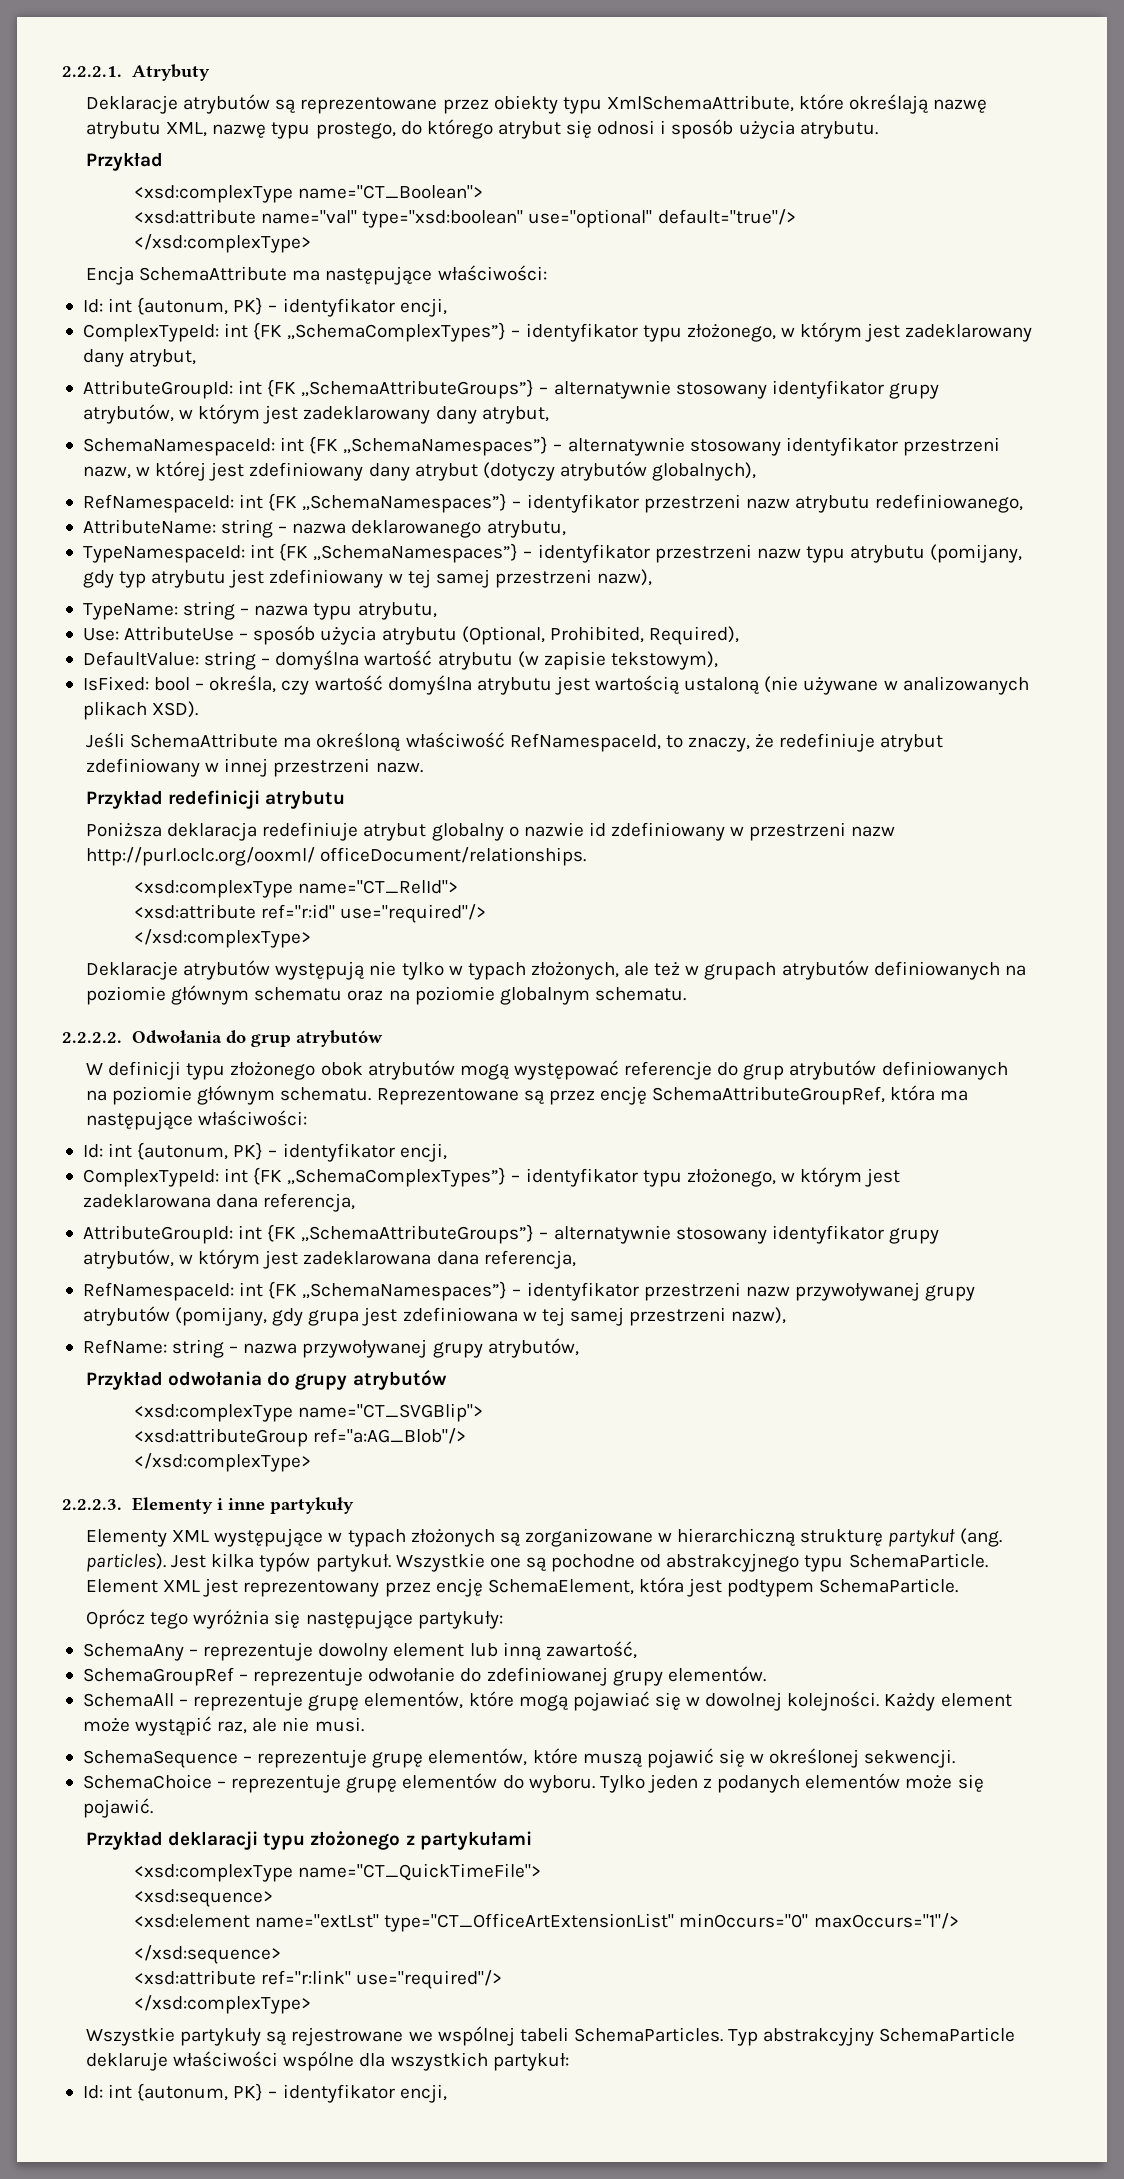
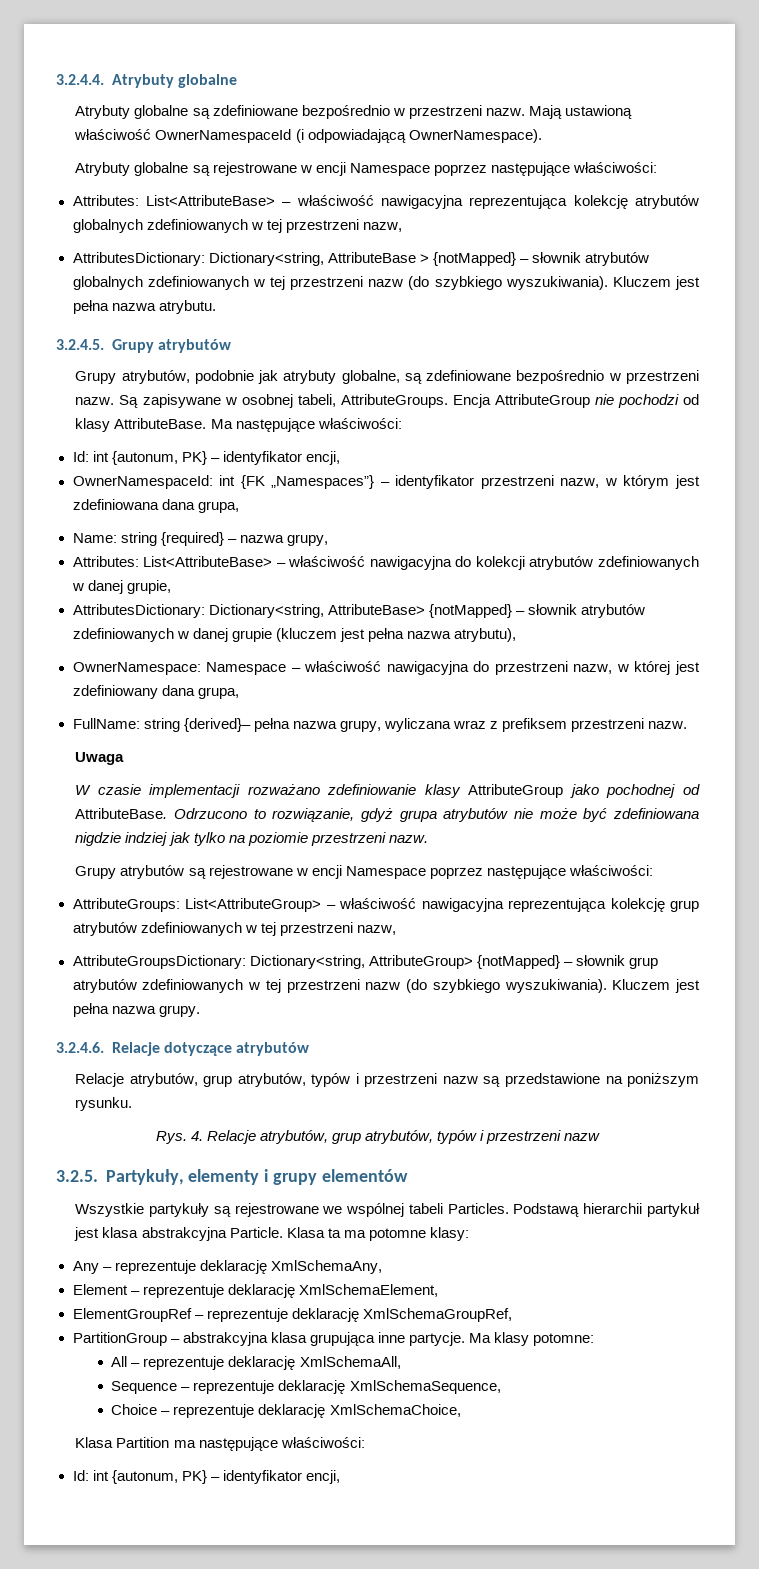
[62,64,210,81] [86,94,988,114] [86,119,878,139] [86,152,164,171] [134,185,484,203] [134,209,796,228] [134,234,312,253] [86,266,288,285] 2.2.2.1. Atrybuty // Deklaracje atrybutów są reprezentowane przez obiekty typu XmlSchemaAttribute, które określają nazwę atrybutu XML, nazwę typu prostego, do którego atrybut się odnosi i sposób użycia atrybutu. // Przykład // <xsd:complexType name="CT_Boolean"> // <xsd:attribute name="val" type="xsd:boolean" use="optional" default="true"/> // </xsd:complexType> // Encja SchemaAttribute -> [56,74,237,88] [75,105,632,119] [74,129,542,143] [75,162,657,176] [72,195,699,209] [72,219,402,233] [72,252,649,266] [72,276,700,290] [72,300,216,314] [56,339,231,353] [75,370,699,384] [75,394,700,408] [75,418,402,432] [72,451,340,465] [72,475,700,489] [72,499,239,513] [72,532,328,546] [72,556,699,570] [71,580,171,594] [72,604,645,618] [72,628,516,642] [72,661,700,675] [72,685,239,699] [72,718,688,732] [75,752,125,765] [75,784,701,798] [75,808,699,822] [75,832,428,846] [75,865,653,879] [72,898,699,912] [72,922,396,936] [72,955,658,969] [72,979,700,993] [72,1003,200,1017] [56,1042,310,1056] [75,1073,699,1087] [75,1097,133,1111] [155,1130,601,1144] [56,1169,408,1185] [75,1203,700,1217] [74,1227,469,1241] [72,1260,382,1274] [72,1284,438,1298] [72,1308,512,1322] [72,1332,594,1346] [111,1356,401,1370] [111,1380,501,1394] [111,1404,461,1418] [75,1437,170,1448] 3.2.4.4. Atrybuty globalne // Atrybuty globalne są zdefiniowane bezpośrednio w przestrzeni nazw. Mają ustawioną właściwość OwnerNamespaceId (i odpowiadającą OwnerNamespace). // Atrybuty globalne są rejestrowane w encji Namespace poprzez następujące właściwości: // Attributes: List<AttributeBase> – właściwość nawigacyjna reprezentująca kolekcję atrybutów globalnych zdefiniowanych w tej przestrzeni nazw, // AttributesDictionary: Dictionary<string, AttributeBase > {notMapped} – słownik atrybutów globalnych zdefiniowanych w tej przestrzeni nazw (do szybkiego wyszukiwania). Kluczem jest pełna nazwa atrybutu. // 3.2.4.5. Grupy atrybutów // Grupy atrybutów, podobnie jak atrybuty globalne, są zdefiniowane bezpośrednio w przestrzeni nazw. Są zapisywane w osobnej tabeli, AttributeGroups. Encja AttributeGroup nie pochodzi od klasy AttributeBase. Ma następujące właściwości: // Id: int {autonum, PK} – identyfikator encji, // OwnerNamespaceId: int {FK „Namespaces”} – identyfikator przestrzeni nazw, w którym jest zdefiniowana dana grupa, // Name: string {required} – nazwa grupy, // Attributes: List<AttributeBase> – właściwość nawigacyjna do kolekcji atrybutów zdefiniowanych w danej grupie, // AttributesDictionary: Dictionary<string, AttributeBase> {notMapped} – słownik atrybutów zdefiniowanych w danej grupie (kluczem jest pełna nazwa atrybutu), // OwnerNamespace: Namespace – właściwość nawigacyjna do przestrzeni nazw, w której jest zdefiniowany dana grupa, // FullName: string {derived}– pełna nazwa grupy, wyliczana wraz z prefiksem przestrzeni nazw. // Uwaga // W czasie implementacji rozważano zdefiniowanie klasy AttributeGroup jako pochodnej od AttributeBase. Odrzucono to rozwiązanie, gdyż grupa atrybutów nie może być zdefiniowana nigdzie indziej jak tylko na poziomie przestrzeni nazw. // Grupy atrybutów są rejestrowane w encji Namespace poprzez następujące właściwości: // AttributeGroups: List<AttributeGroup> – właściwość nawigacyjna reprezentująca kolekcję grup atrybutów zdefiniowanych w tej przestrzeni nazw, // AttributeGroupsDictionary: Dictionary<string, AttributeGroup> {notMapped} – słownik grup atrybutów zdefiniowanych w tej przestrzeni nazw (do szybkiego wyszukiwania). Kluczem jest pełna nazwa grupy. // 3.2.4.6. Relacje dotyczące atrybutów // Relacje atrybutów, grup atrybutów, typów i przestrzeni nazw są przedstawione na poniższym rysunku. // Rys. 4. Relacje atrybutów, grup atrybutów, typów i przestrzeni nazw // 3.2.5. Partykuły, elementy i grupy elementów // Wszystkie partykuły są rejestrowane we wspólnej tabeli Particles. Podstawą hierarchii partykuł jest klasa abstrakcyjna Particle. Klasa ta ma potomne klasy: // Any – reprezentuje deklarację XmlSchemaAny, // Element – reprezentuje deklarację XmlSchemaElement, // ElementGroupRef – reprezentuje deklarację XmlSchemaGroupRef, // PartitionGroup – abstrakcyjna klasa grupująca inne partycje. Ma klasy potomne: // All – reprezentuje deklarację XmlSchemaAll, // Sequence – reprezentuje deklarację XmlSchemaSequence, // Choice – reprezentuje deklarację XmlSchemaChoice, // Klasa Partition
[82,322,1033,342] [82,349,197,367] [82,379,939,399] [82,404,549,424] [82,436,1000,456] [82,461,757,481] [82,493,1024,513] [82,519,566,538] [82,543,1023,563] [82,569,653,588] [82,601,437,620] [82,625,739,645] [82,650,718,670] [82,675,1029,695] [82,701,199,720] [86,732,944,752] [86,758,423,777] [86,790,346,809] [86,822,896,841] [86,847,587,866] [134,880,459,898] [134,904,487,923] [134,929,312,948] [86,960,1026,980] [86,985,686,1005] [62,1030,383,1047] [86,1060,1008,1080] [86,1085,969,1105] [86,1110,308,1130] [82,1142,447,1162] [82,1167,901,1187] [82,1193,356,1212] [82,1224,939,1244] [82,1249,576,1269] [82,1281,976,1301] [82,1306,787,1326] [82,1338,579,1358] [86,1370,447,1390] [134,1403,484,1422] [134,1428,467,1447] [134,1453,312,1472] [62,1497,354,1514] [86,1528,1002,1547] [86,1552,988,1572] [86,1577,959,1597] [86,1609,503,1629] [82,1641,637,1661] [82,1666,766,1686] [82,1691,1012,1711] [82,1716,364,1736] [82,1748,956,1768] [82,1773,984,1793] [82,1798,153,1818] [86,1831,532,1850] [134,1863,542,1882] [134,1889,274,1907] [134,1913,959,1932] [134,1945,282,1964] [134,1970,503,1989] [134,1995,312,2014] [86,2026,1016,2046] [86,2051,569,2071] [82,2083,447,2103] // ComplexTypeId: int {FK „SchemaComplexTypes”} – identyfikator typu złożonego, w którym jest zadeklarowany dany atrybut, // AttributeGroupId: int {FK „SchemaAttributeGroups”} – alternatywnie stosowany identyfikator grupy atrybutów, w którym jest zadeklarowany dany atrybut, // SchemaNamespaceId: int {FK „SchemaNamespaces”} – alternatywnie stosowany identyfikator przestrzeni nazw, w której jest zdefiniowany dany atrybut (dotyczy atrybutów globalnych), // RefNamespaceId: int {FK „SchemaNamespaces”} – identyfikator przestrzeni nazw atrybutu redefiniowanego, // AttributeName: string – nazwa deklarowanego atrybutu, // TypeNamespaceId: int {FK „SchemaNamespaces”} – identyfikator przestrzeni nazw typu atrybutu (pomijany, gdy typ atrybutu jest zdefiniowany w tej samej przestrzeni nazw), // TypeName: string – nazwa typu atrybutu, // Use: AttributeUse – sposób użycia atrybutu (Optional, Prohibited, Required), // DefaultValue: string – domyślna wartość atrybutu (w zapisie tekstowym), // IsFixed: bool – określa, czy wartość domyślna atrybutu jest wartością ustaloną (nie używane w analizowanych plikach XSD). // Jeśli SchemaAttribute ma określoną właściwość RefNamespaceId, to znaczy, że redefiniuje atrybut zdefiniowany w innej przestrzeni nazw. // Przykład redefinicji atrybutu // Poniższa deklaracja redefiniuje atrybut globalny o nazwie id zdefiniowany w przestrzeni nazw http://purl.oclc.org/ooxml/ officeDocument/relationships. // <xsd:complexType name="CT_RelId"> // <xsd:attribute ref="r:id" use="required"/> // </xsd:complexType> // Deklaracje atrybutów występują nie tylko w typach złożonych, ale też w grupach atrybutów definiowanych na poziomie głównym schematu oraz na poziomie globalnym schematu. // 2.2.2.2. Odwołania do grup atrybutów // W definicji typu złożonego obok atrybutów mogą występować referencje do grup atrybutów definiowanych na poziomie głównym schematu. Reprezentowane są przez encję SchemaAttributeGroupRef, która ma następujące właściwości: // Id: int {autonum, PK} – identyfikator encji, // ComplexTypeId: int {FK „SchemaComplexTypes”} – identyfikator typu złożonego, w którym jest zadeklarowana dana referencja, // AttributeGroupId: int {FK „SchemaAttributeGroups”} – alternatywnie stosowany identyfikator grupy atrybutów, w którym jest zadeklarowana dana referencja, // RefNamespaceId: int {FK „SchemaNamespaces”} – identyfikator przestrzeni nazw przywoływanej grupy atrybutów (pomijany, gdy grupa jest zdefiniowana w tej samej przestrzeni nazw), // RefName: string – nazwa przywoływanej grupy atrybutów, // Przykład odwołania do grupy atrybutów // <xsd:complexType name="CT_SVGBlip"> // <xsd:attributeGroup ref="a:AG_Blob"/> // </xsd:complexType> // 2.2.2.3. Elementy i inne partykuły // Elementy XML występujące w typach złożonych są zorganizowane w hierarchiczną strukturę partykuł (ang. particles). Jest kilka typów partykuł. Wszystkie one są pochodne od abstrakcyjnego typu SchemaParticle. Element XML jest reprezentowany przez encję SchemaElement, która jest podtypem SchemaParticle. // Oprócz tego wyróżnia się następujące partykuły: // SchemaAny – reprezentuje dowolny element lub inną zawartość, // SchemaGroupRef – reprezentuje odwołanie do zdefiniowanej grupy elementów. // SchemaAll – reprezentuje grupę elementów, które mogą pojawiać się w dowolnej kolejności. Każdy element może wystąpić raz, ale nie musi. // SchemaSequence – reprezentuje grupę elementów, które muszą pojawić się w określonej sekwencji. // SchemaChoice – reprezentuje grupę elementów do wyboru. Tylko jeden z podanych elementów może się pojawić. // Przykład deklaracji typu złożonego z partykułami // <xsd:complexType name="CT_QuickTimeFile"> // <xsd:sequence> // <xsd:element name="extLst" type="CT_OfficeArtExtensionList" minOccurs="0" maxOccurs="1"/> // </xsd:sequence> // <xsd:attribute ref="r:link" use="required"/> // </xsd:complexType> // Wszystkie partykuły są rejestrowane we wspólnej tabeli SchemaParticles. Typ abstrakcyjny SchemaParticle deklaruje właściwości wspólne dla wszystkich partykuł: // Id: int {autonum, PK} – identyfikator encji, -> (340, 1477) none

